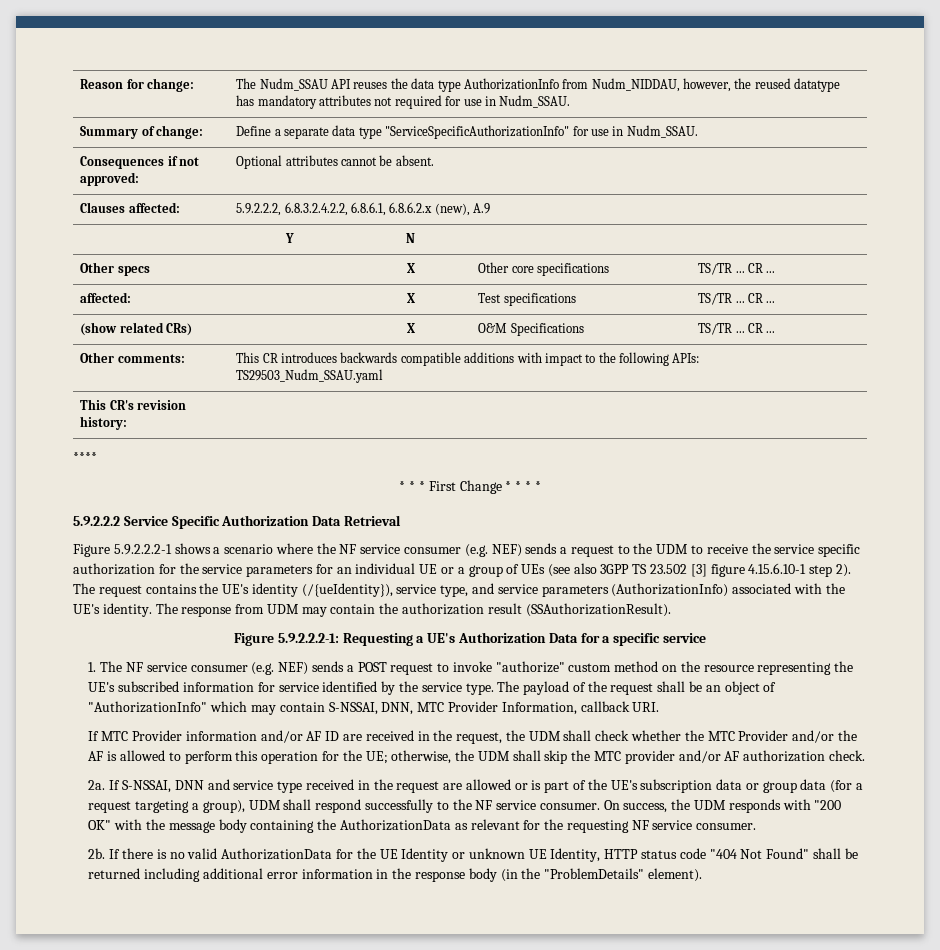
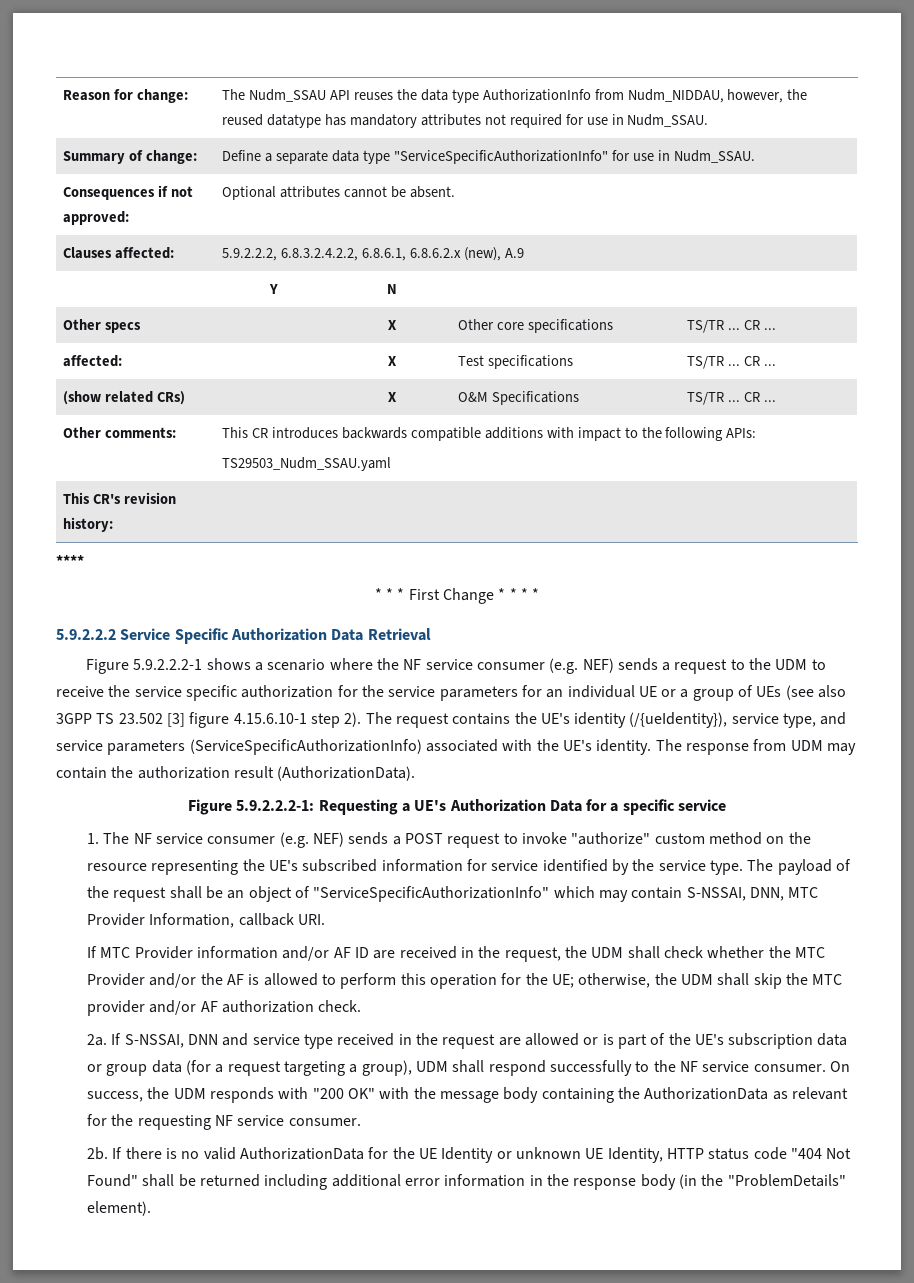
[611,583,729,597] (AuthorizationInfo) -> [189,739,422,755] (ServiceSpecificAuthorizationInfo)
[525,603,671,617] (SSAuthorizationResult). -> [277,766,416,781] (AuthorizationData).
[88,701,208,713] "AuthorizationInfo" -> [313,886,550,902] "ServiceSpecificAuthorizationInfo"

